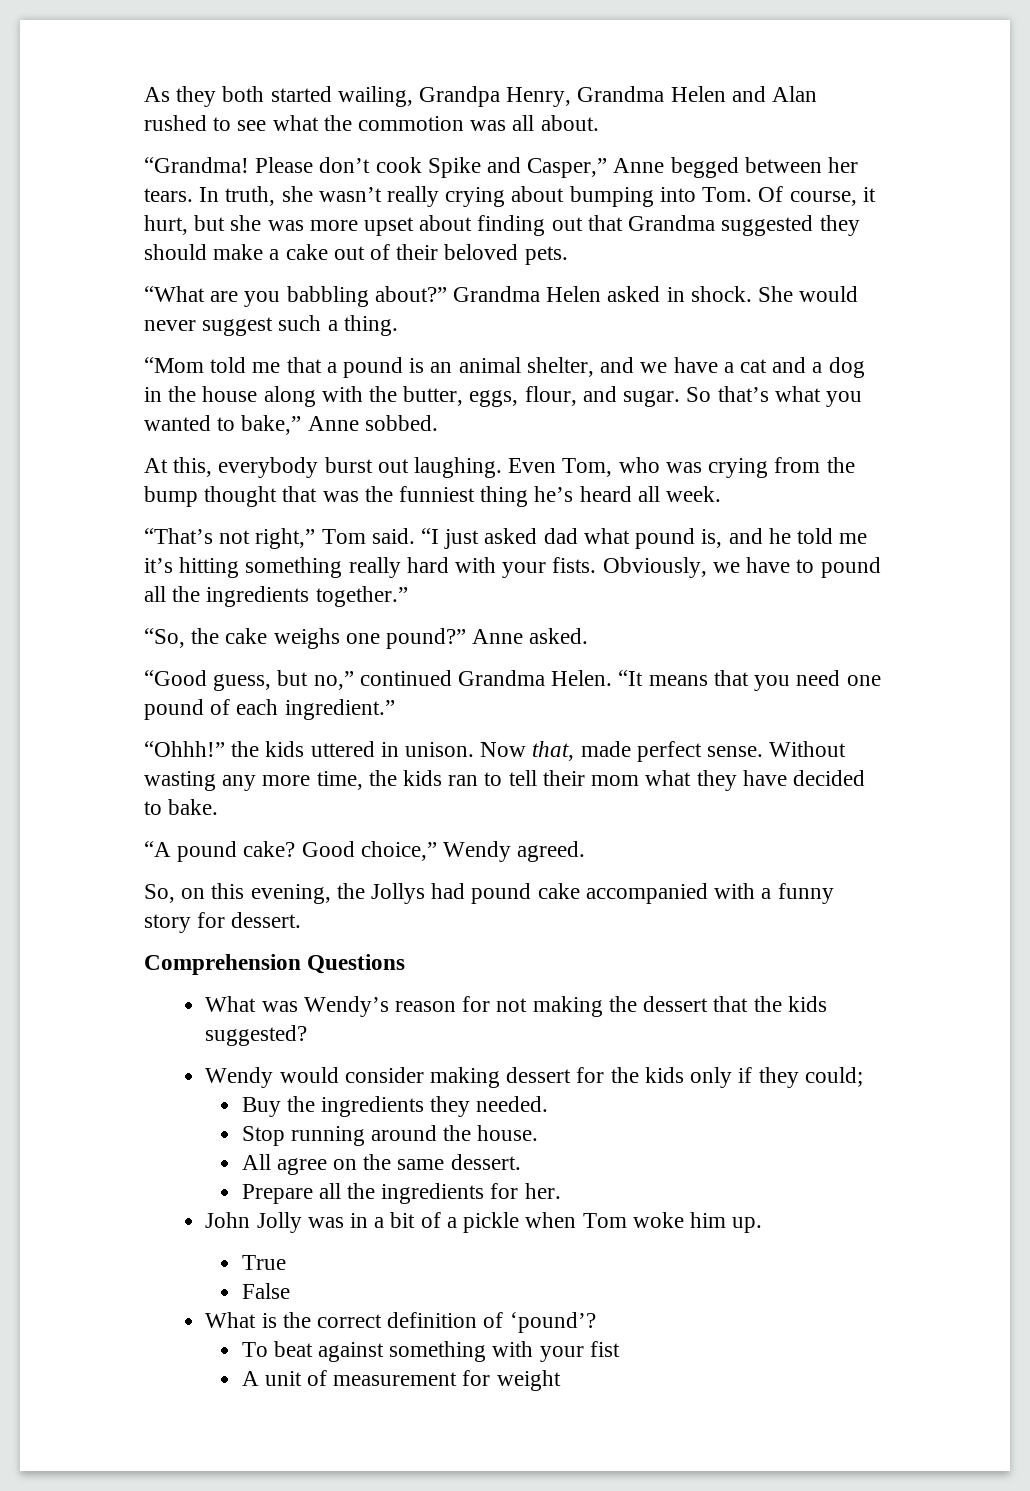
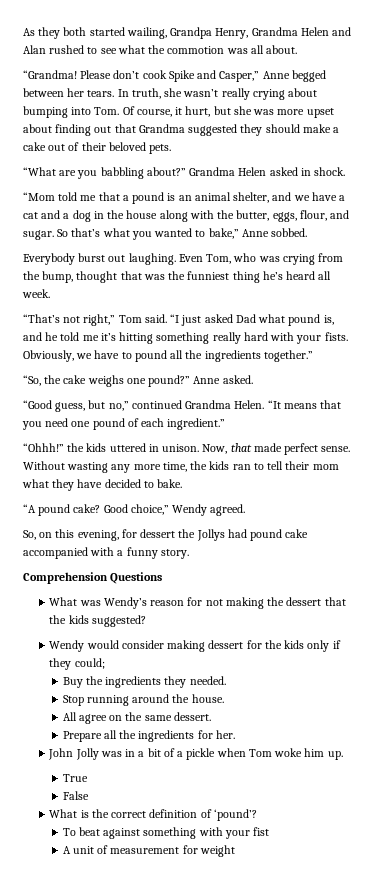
[758,286,859,302] [144,315,398,336] She would never suggest such a thing. -> (346, 171) none
[144,457,319,478] At this, everybody -> [23,253,75,265] Everybody
[144,486,198,507] bump -> [42,271,74,283] bump,
[543,528,578,544] dad -> [235,314,256,323] Dad
[480,741,575,761] Now that, -> [202,443,252,454] Now, that
(331, 894) none -> [121,529,176,538] for dessert
[144,912,302,933] story for dessert. -> [160,549,189,559] story.

